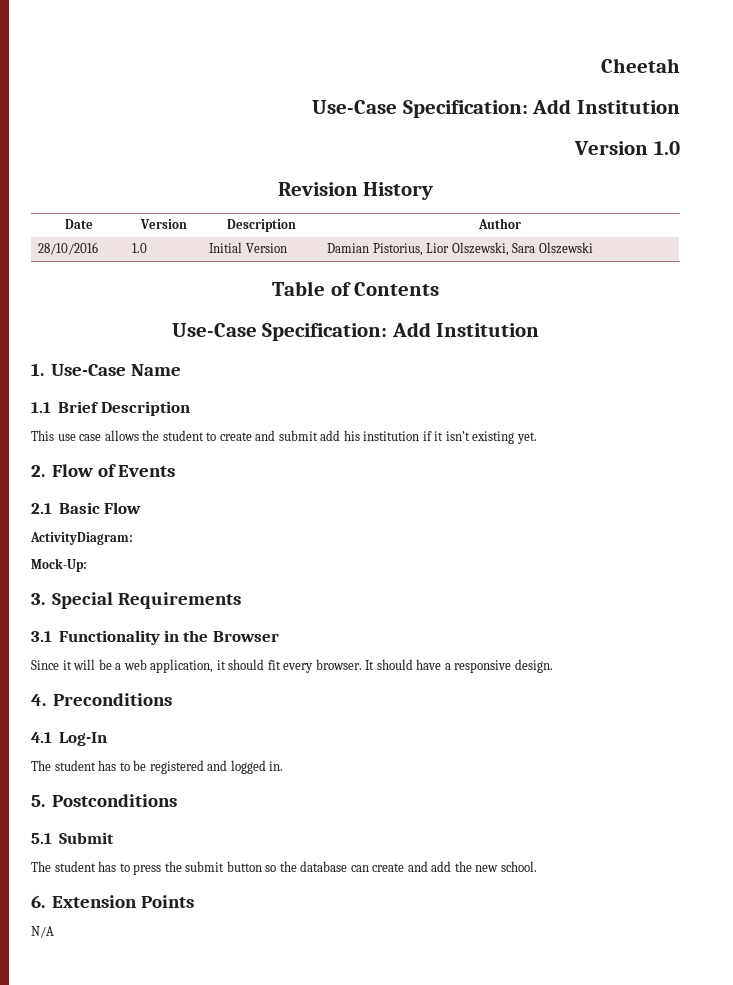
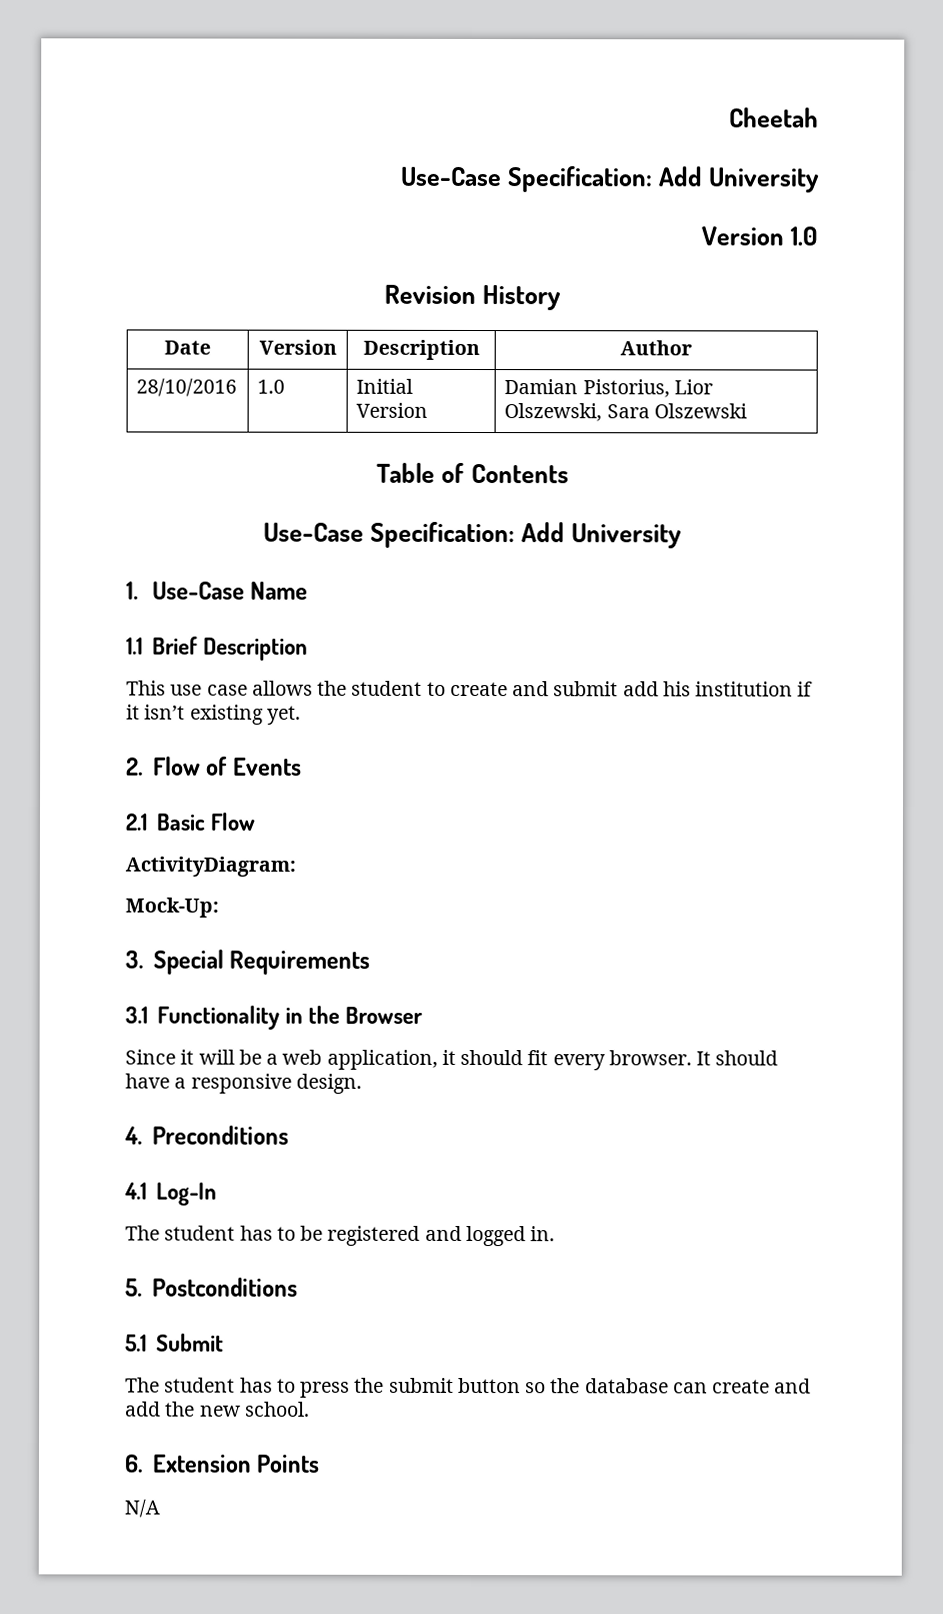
[577,100,680,114] Institution -> [708,167,820,193] University
[436,323,540,337] Institution -> [571,523,683,549] University

